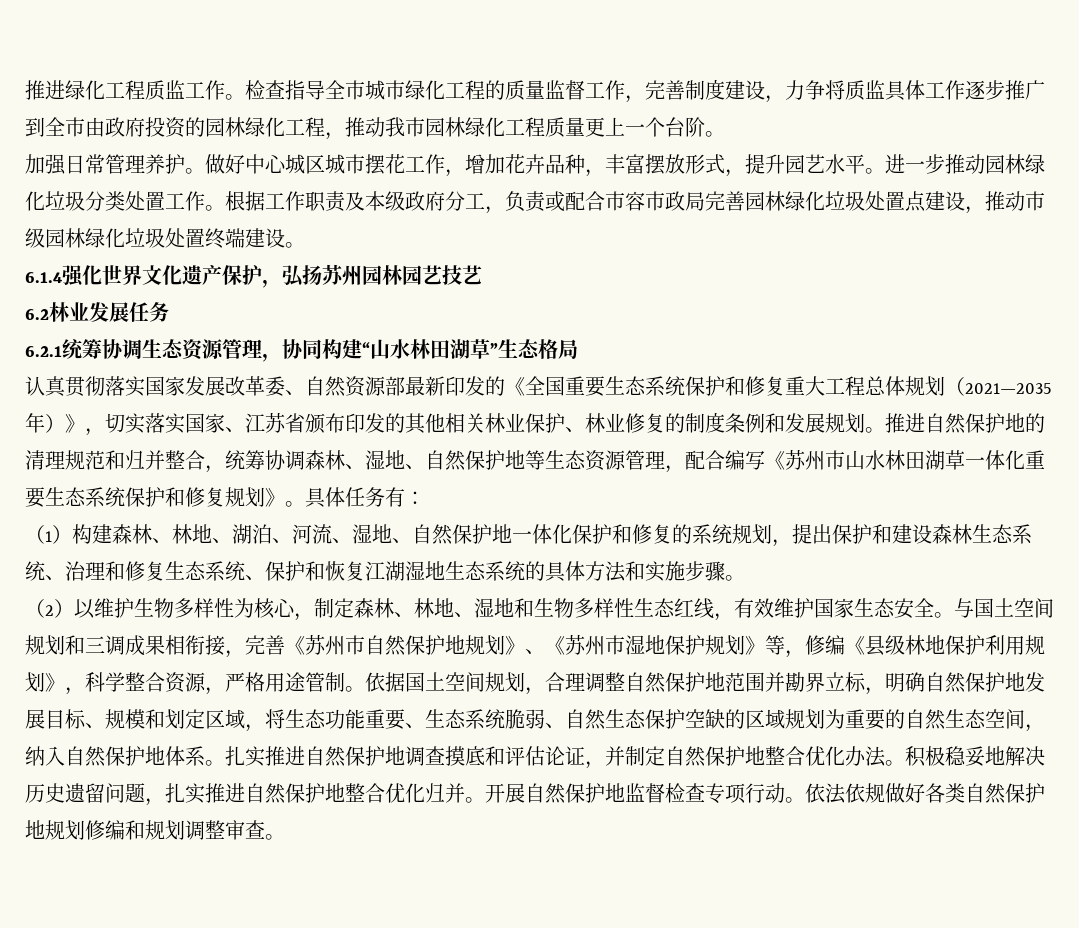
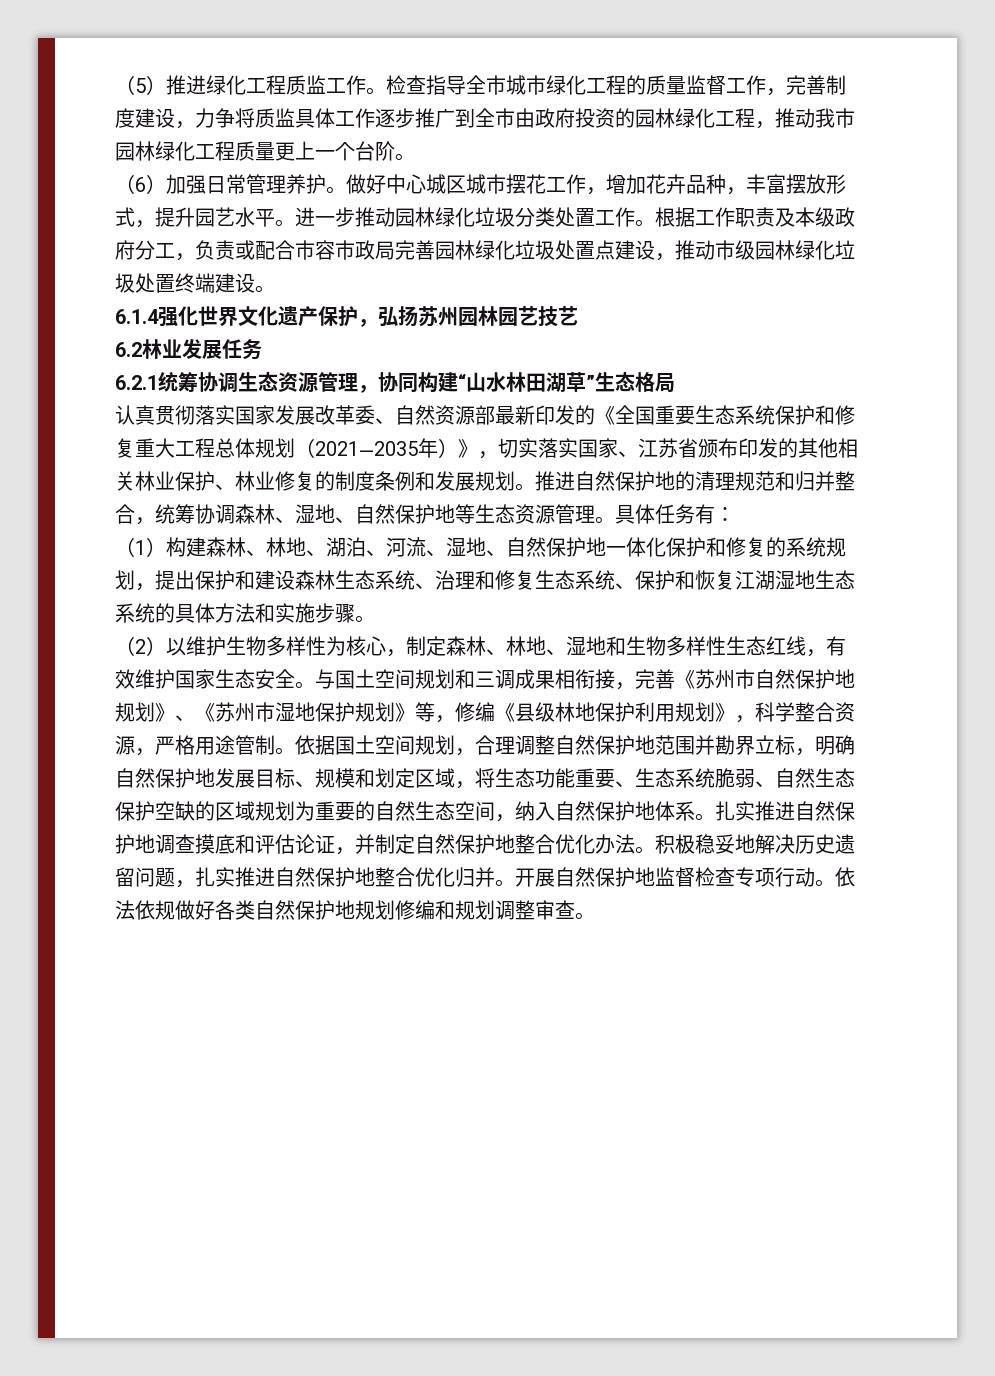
(25, 90) none -> [115,75,166,95] （5）
(725, 134) none -> [115,174,166,194] （6）
[665,449,1045,473] [25,487,285,508] ，配合编写《苏州市山水林田湖草一体化重要生态系统保护和修复规划》 -> (595, 514) none

